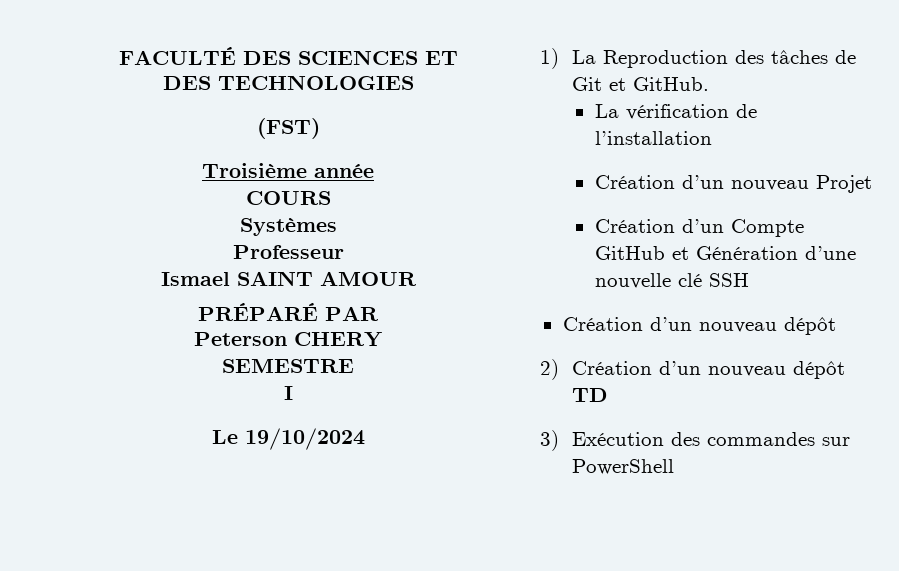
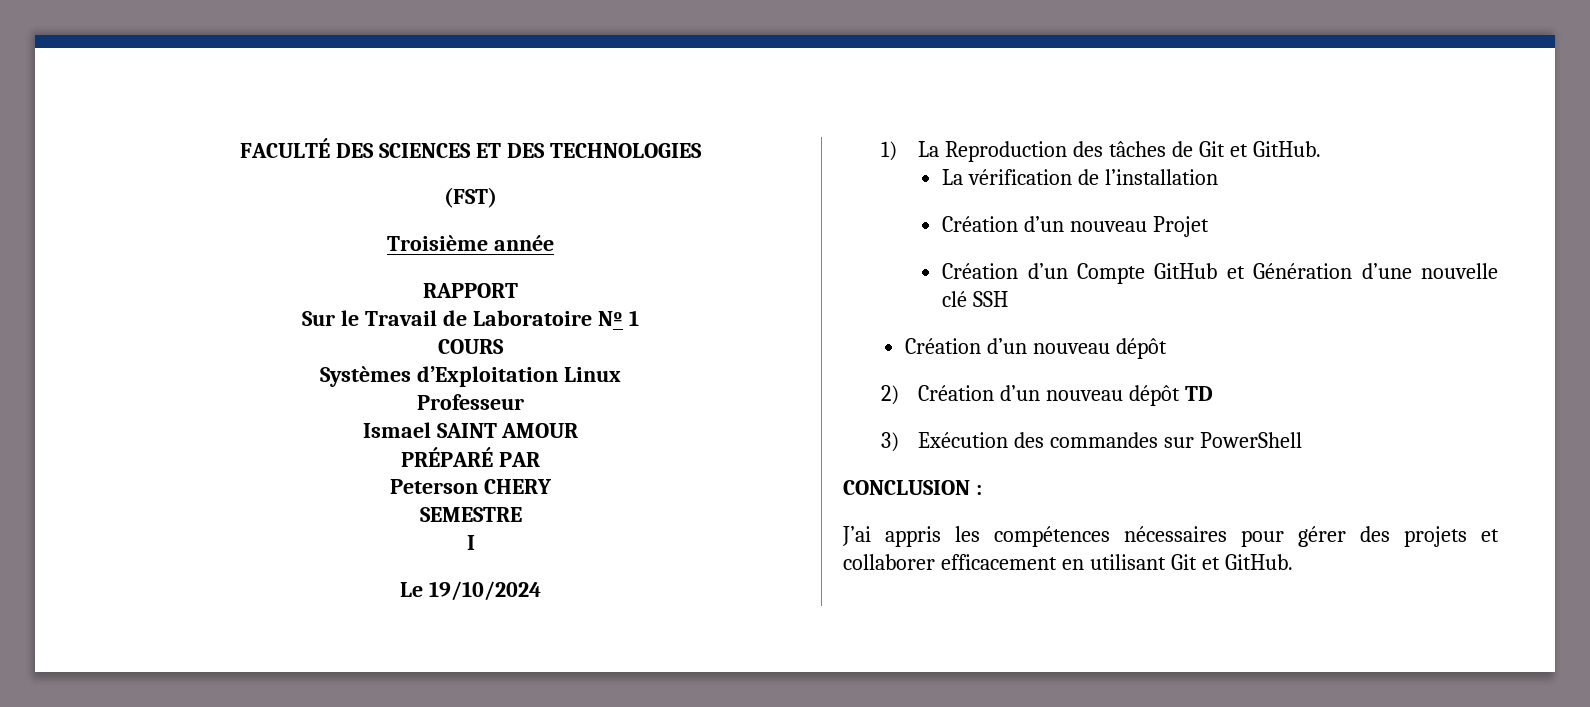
(374, 171) none -> [423,283,518,298] [302,310,639,326] // RAPPORT // Sur le Travail de Laboratoire Nº 1
(337, 227) none -> [417,366,621,387] d’Exploitation Linux
(675, 467) none -> [843,480,982,495] [842,526,1499,547] [843,554,1293,570] // CONCLUSION : // J’ai appris les compétences nécessaires pour gérer des projets et collaborer efficacement en utilisant Git et GitHub.

